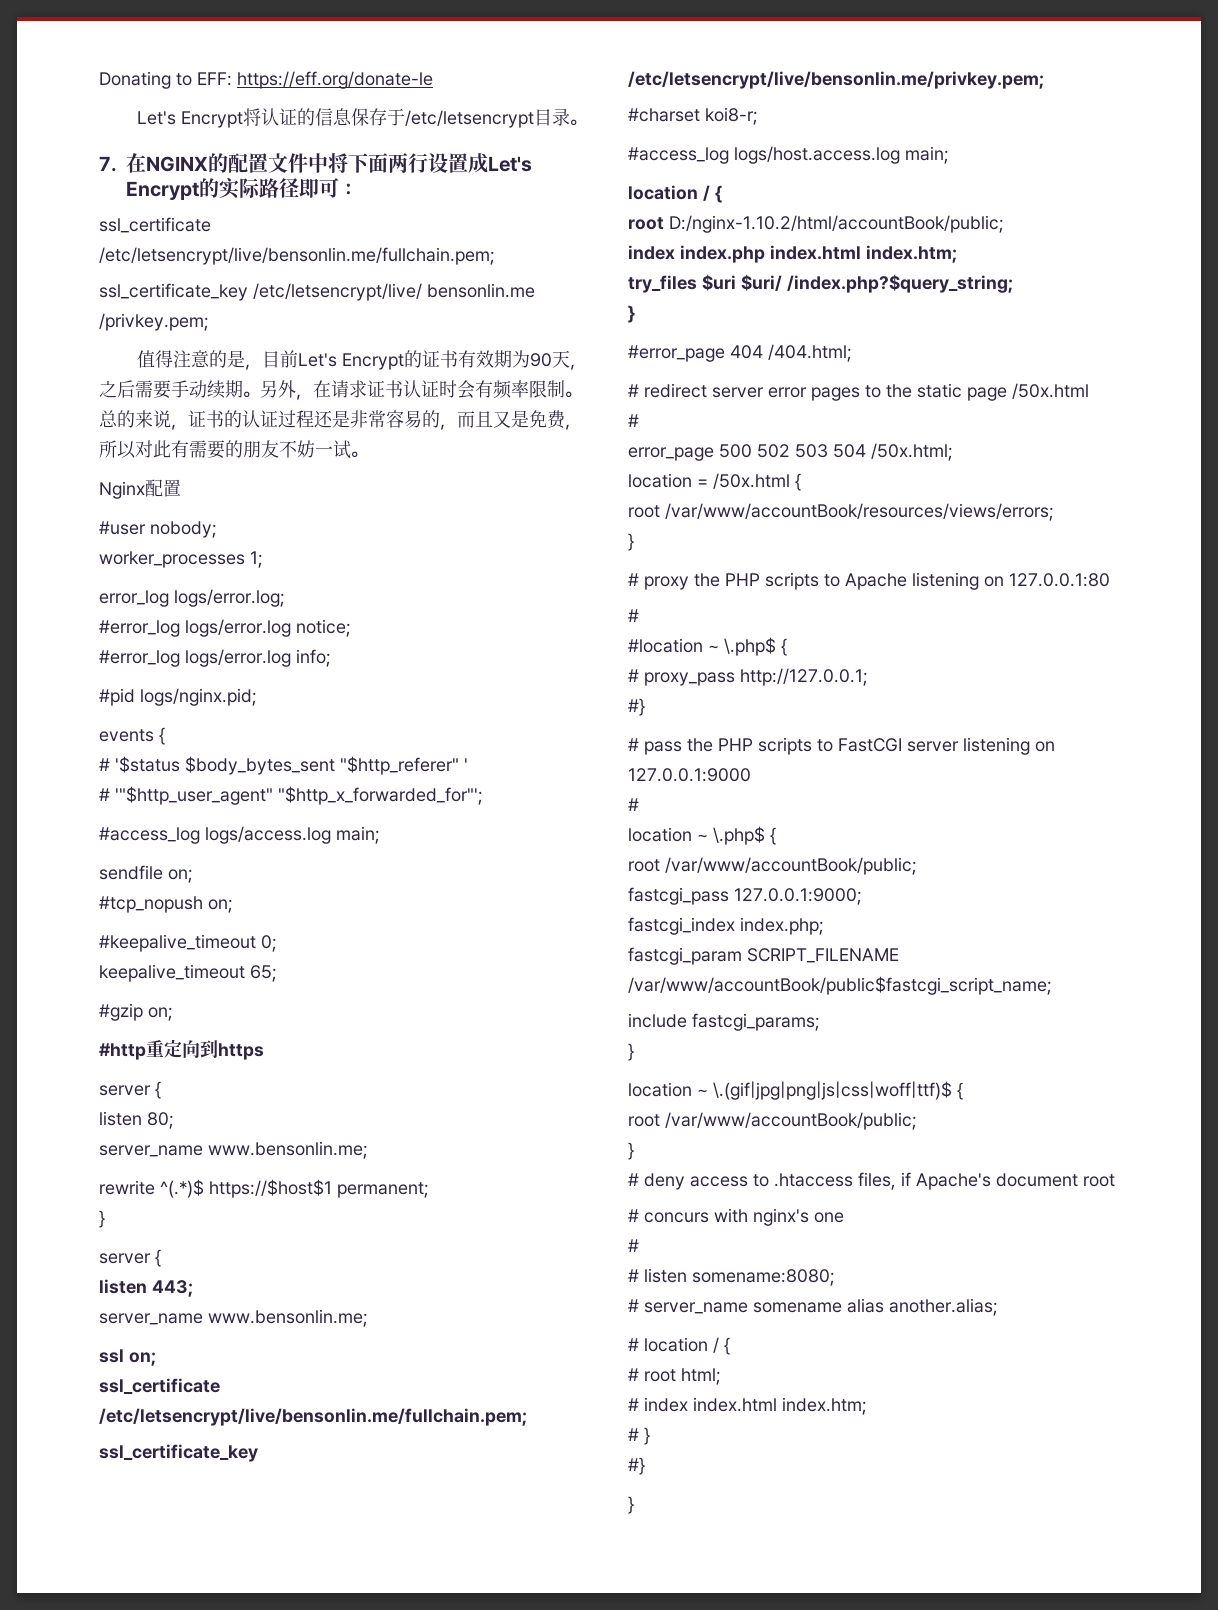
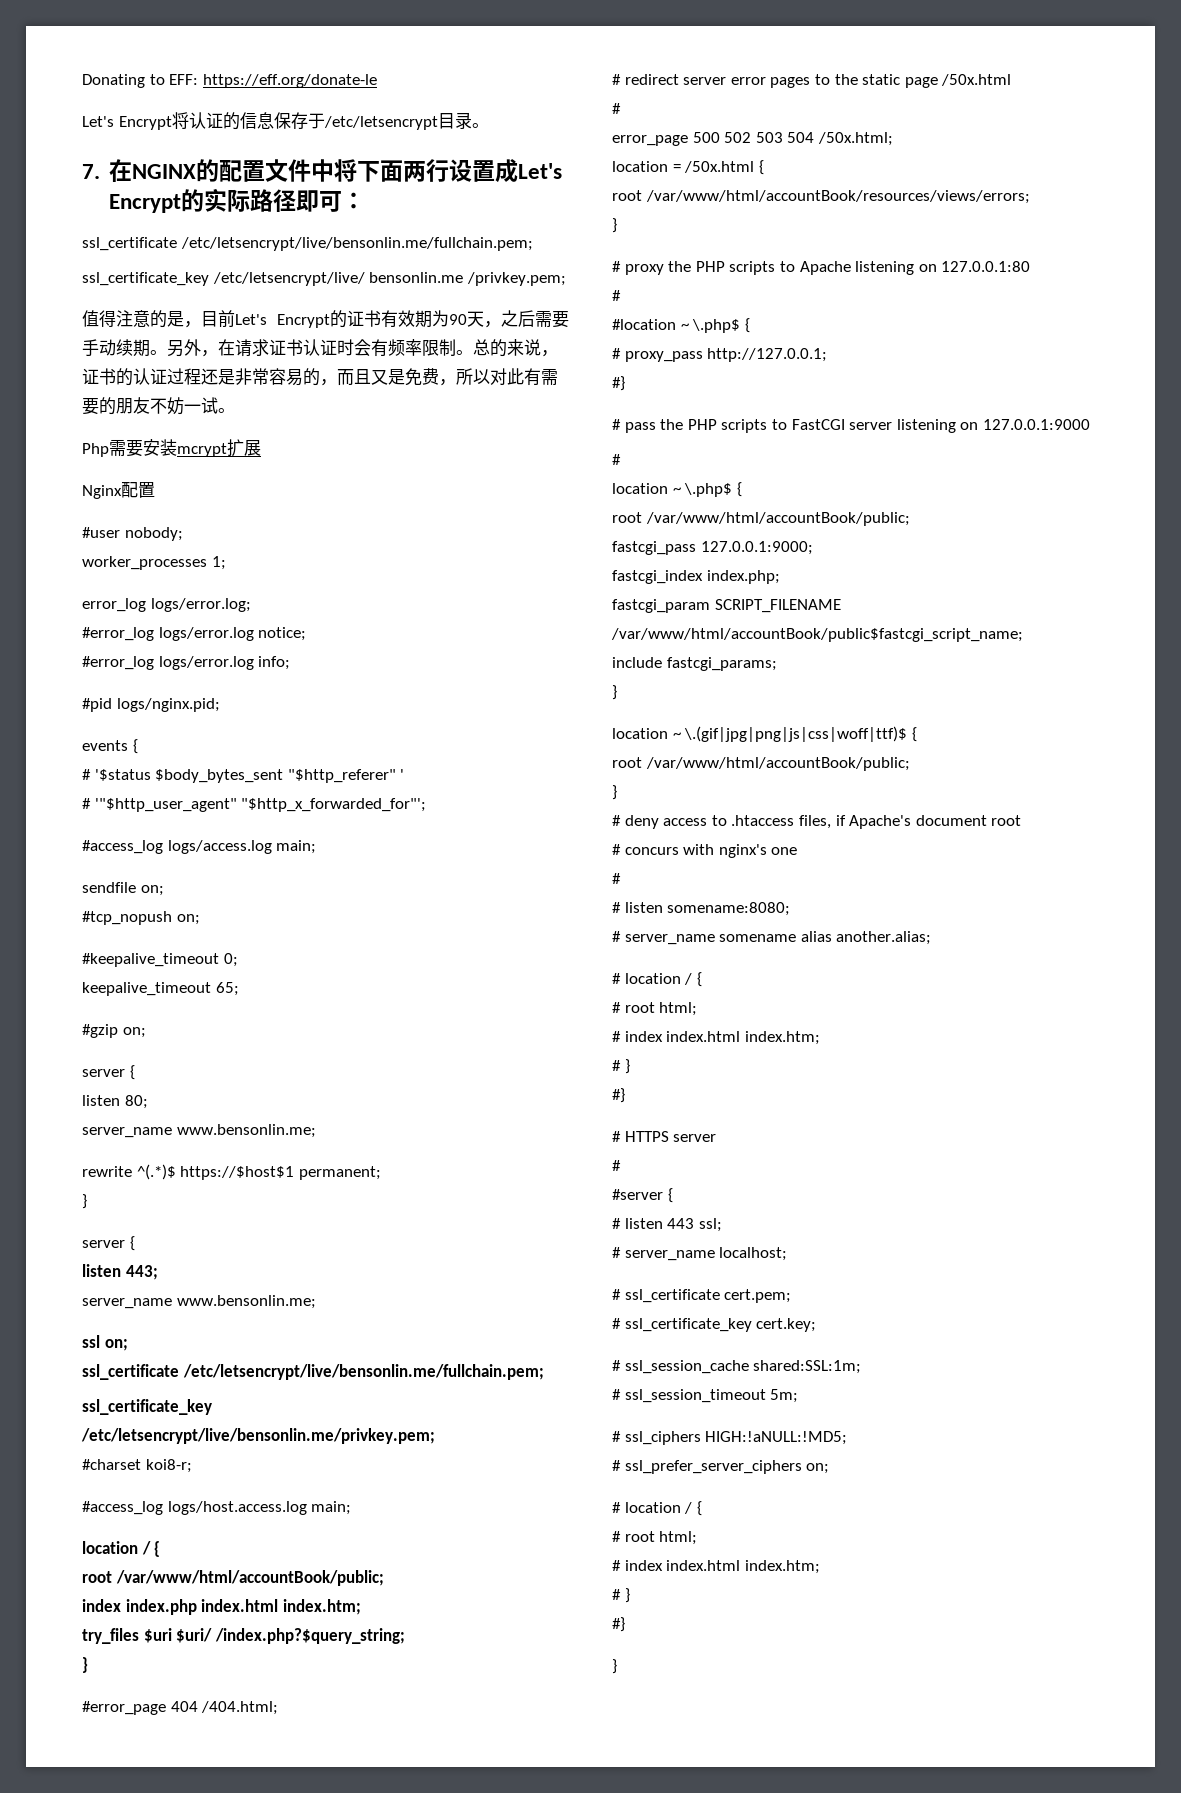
(368, 454) none -> [82,439,261,457] // Php需要安装mcrypt扩展
[99,1039,264,1060] // #http重定向到https -> (146, 1032) none
[669,215,1004,233] D:/nginx-1.10.2/html/accountBook/public; -> [115,1570,384,1586] /var/www/html/accountBook/public;
[665,503,1054,521] /var/www/accountBook/resources/views/errors; -> [645,190,1030,204] /var/www/html/accountBook/resources/views/errors;
[665,857,917,875] /var/www/accountBook/public; -> [645,512,910,526] /var/www/html/accountBook/public;
[628,976,1052,995] /var/www/accountBook/public$fastcgi_script_name; -> [611,628,1023,642] /var/www/html/accountBook/public$fastcgi_script_name;
[665,1112,917,1130] /var/www/accountBook/public; -> [645,757,910,771] /var/www/html/accountBook/public;
[628,1496,634,1514] } -> [612,1131,717,1142] [612,1160,621,1171] [612,1188,673,1203] [612,1218,722,1232] [612,1247,788,1261] [612,1289,792,1303] [612,1318,817,1332] [612,1360,862,1374] [612,1389,799,1403] [612,1431,848,1445] [612,1460,830,1474] [612,1501,702,1516] [612,1531,698,1545] [612,1560,820,1574] [612,1588,630,1603] [612,1617,625,1632] [612,1659,617,1674] # HTTPS server // # // #server { // # listen 443 ssl; // # server_name localhost; // # ssl_certificate cert.pem; // # ssl_certificate_key cert.key; // # ssl_session_cache shared:SSL:1m; // # ssl_session_timeout 5m; // # ssl_ciphers HIGH:!aNULL:!MD5; // # ssl_prefer_server_ciphers on; // # location / { // # root html; // # index index.html index.htm; // # } // #} // }

